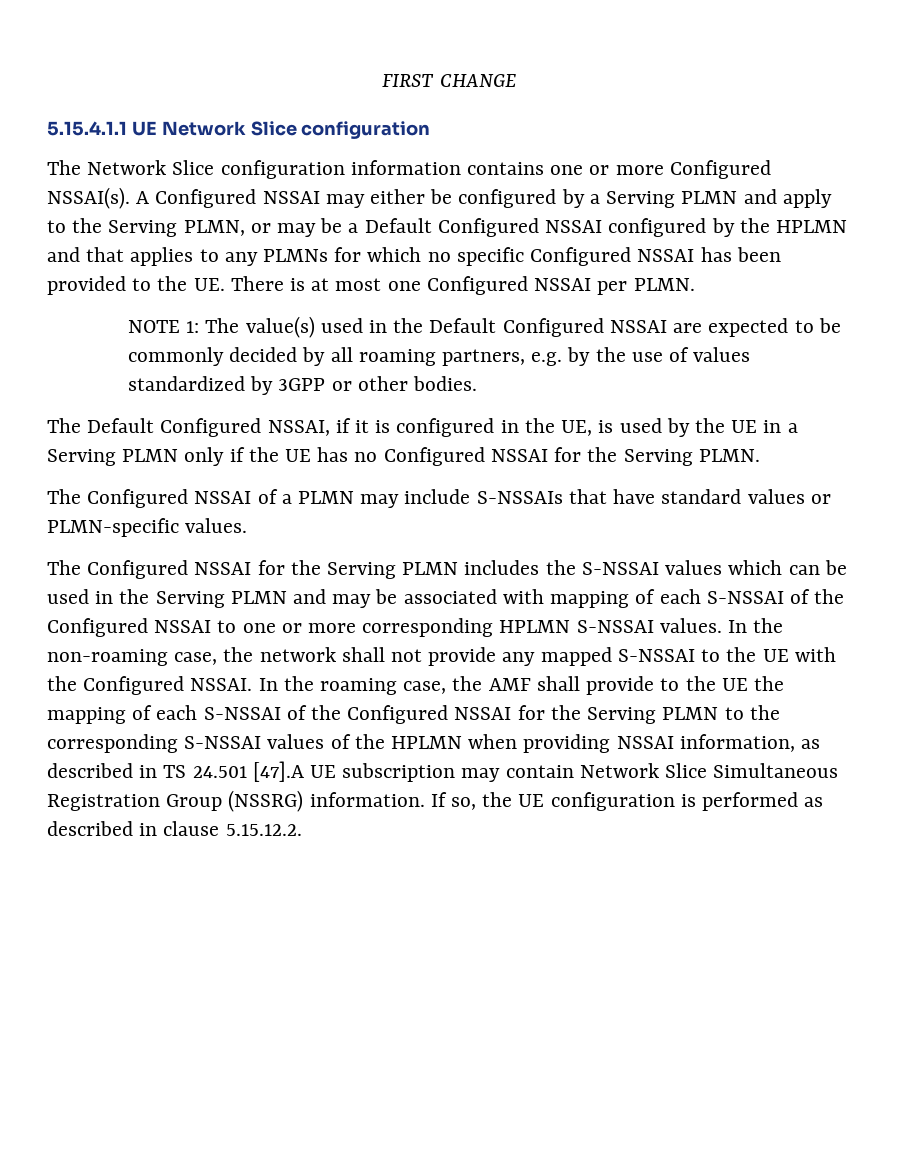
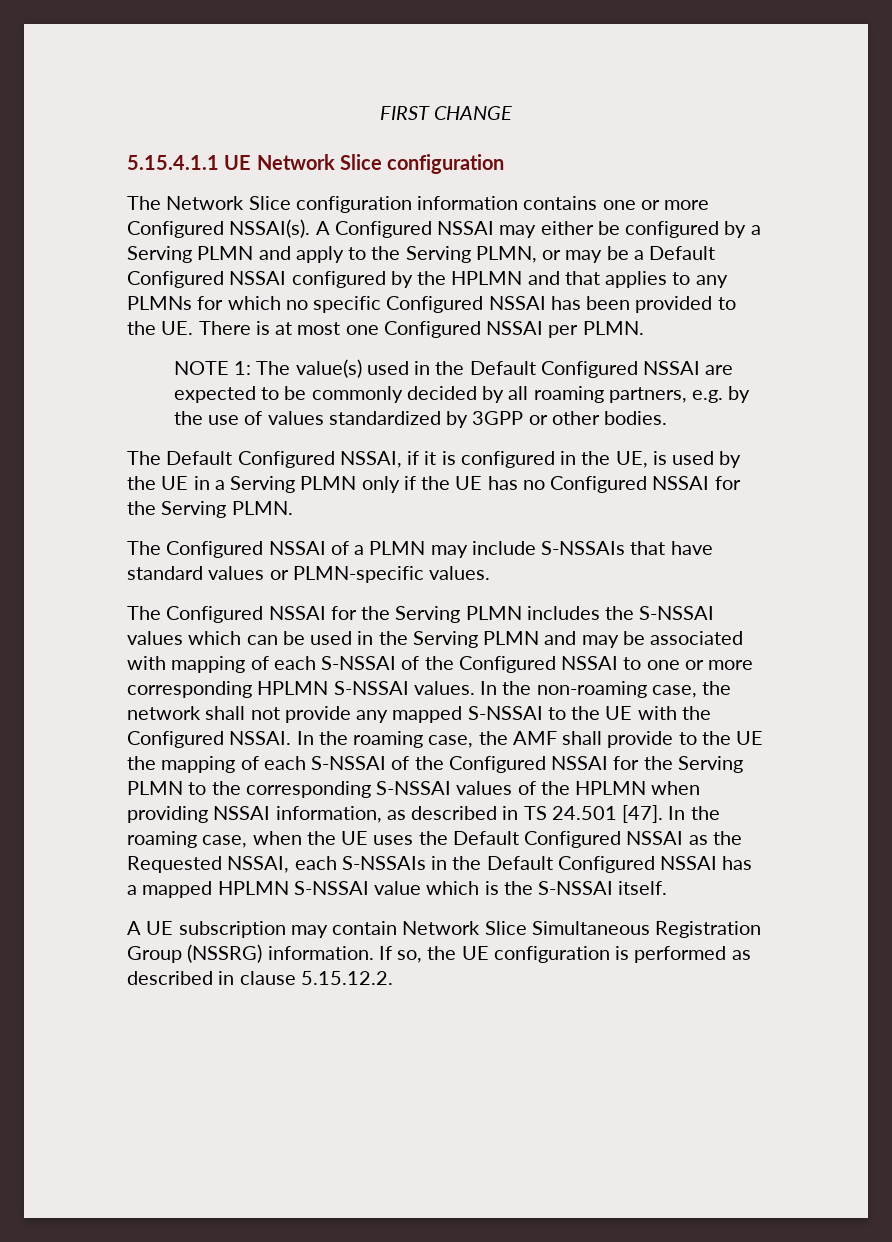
[252,761,304,782] [47].A -> [622,805,720,823] [127,831,742,848] [127,856,753,873] [127,881,668,898] [127,921,141,935] [47]. In the roaming case, when the UE uses the Default Configured NSSAI as the Requested NSSAI, each S-NSSAIs in the Default Configured NSSAI has a mapped HPLMN S-NSSAI value which is the S-NSSAI itself. // A

